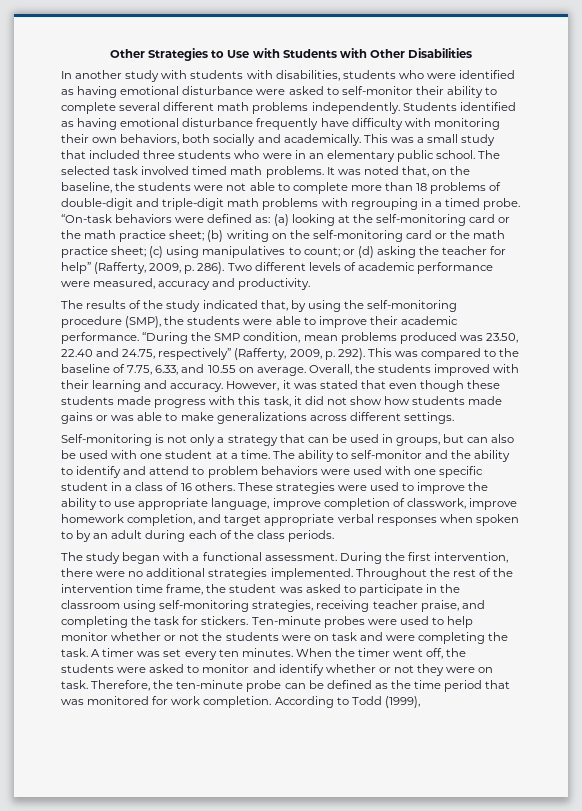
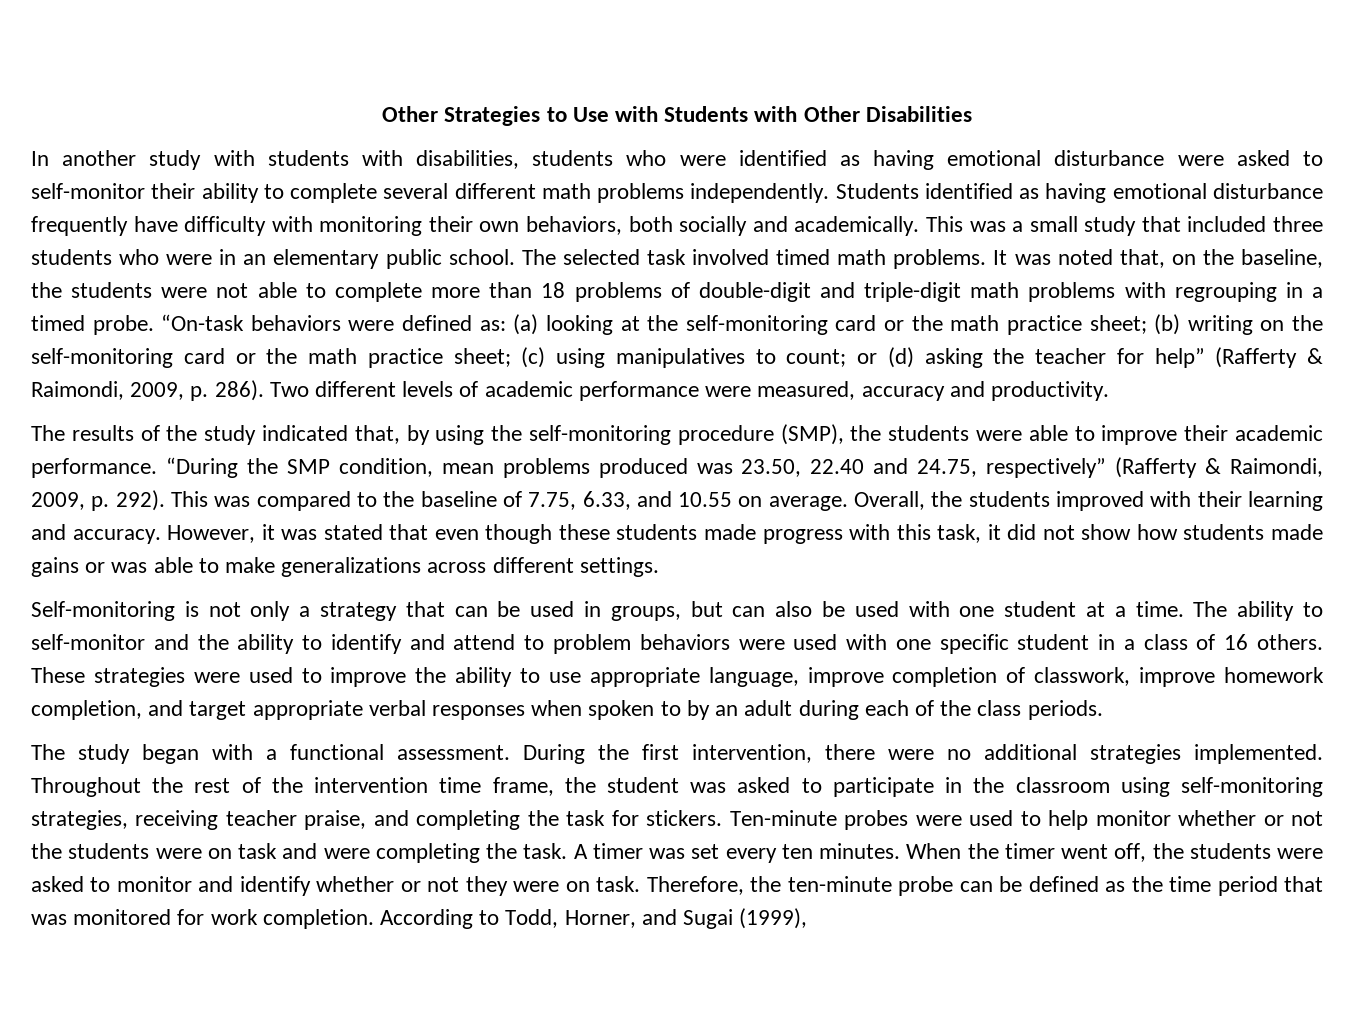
[94,262,147,274] (Rafferty, -> [1215,347,1323,368] [31,381,124,400] (Rafferty & Raimondi,
[234,348,287,360] (Rafferty, -> [1115,457,1323,478] (Rafferty & Raimondi,
[351,696,382,705] Todd -> [505,909,734,929] Todd, Horner, and Sugai

